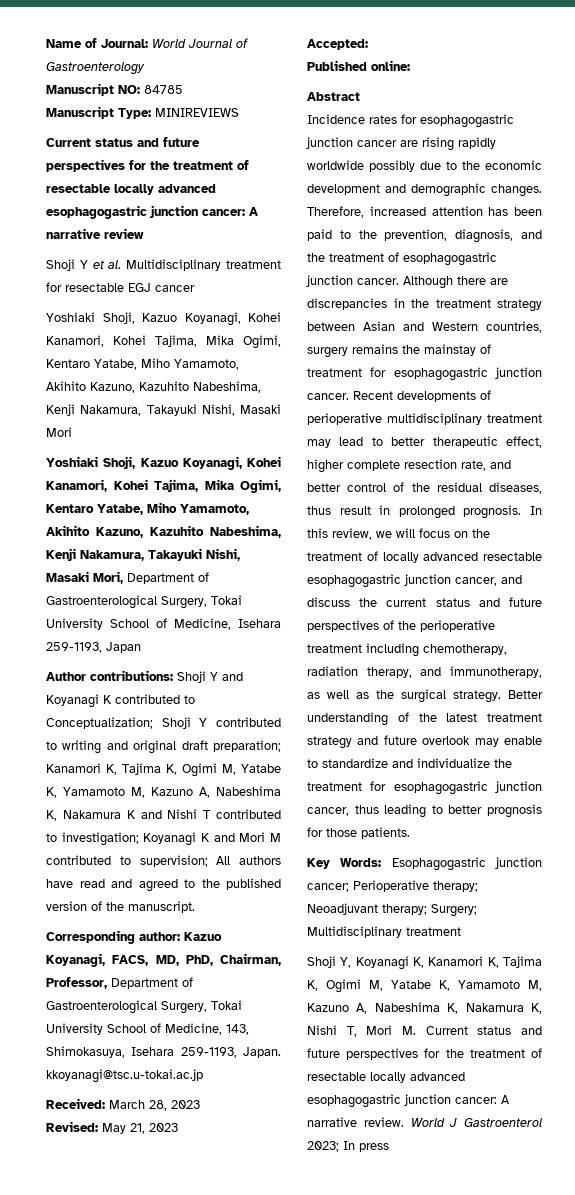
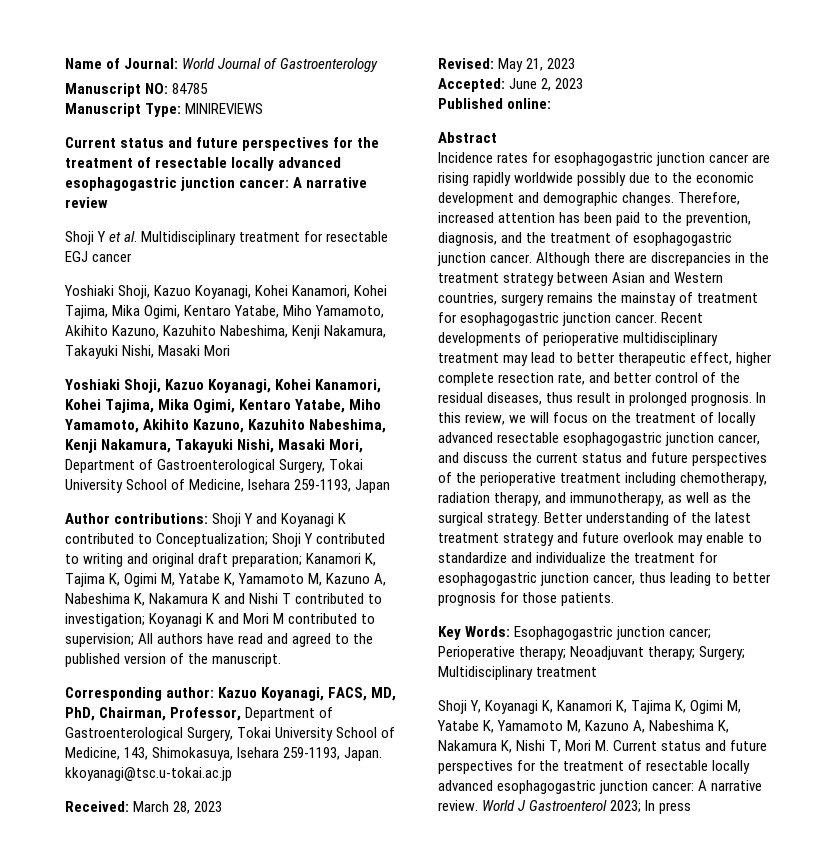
(368, 44) none -> [509,78,584,91] June 2, 2023

